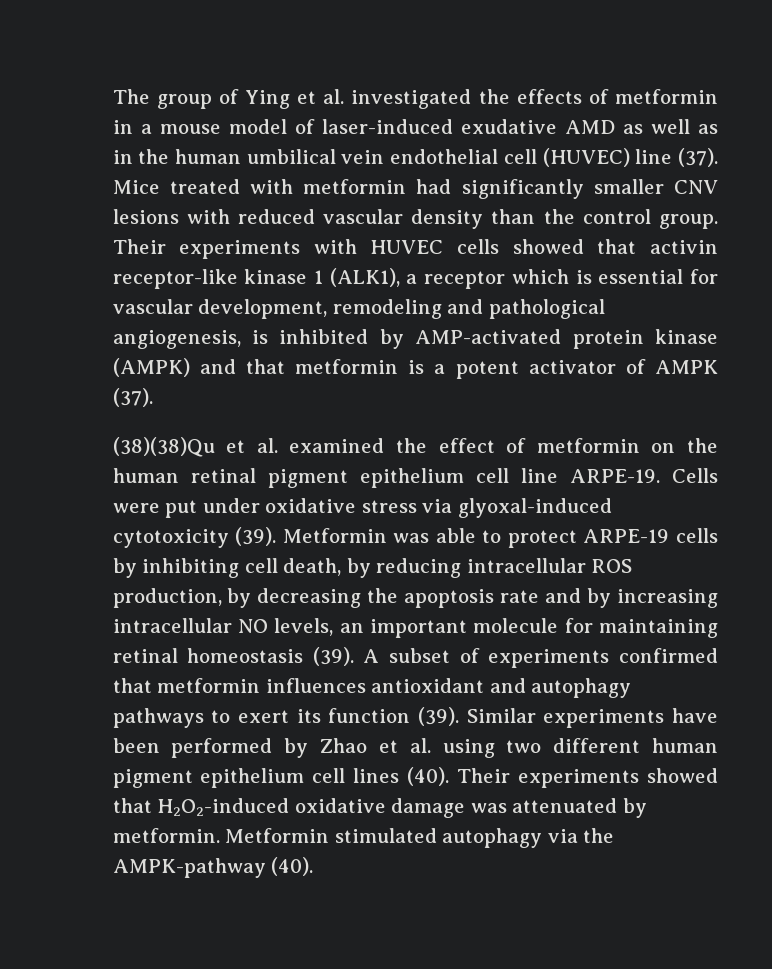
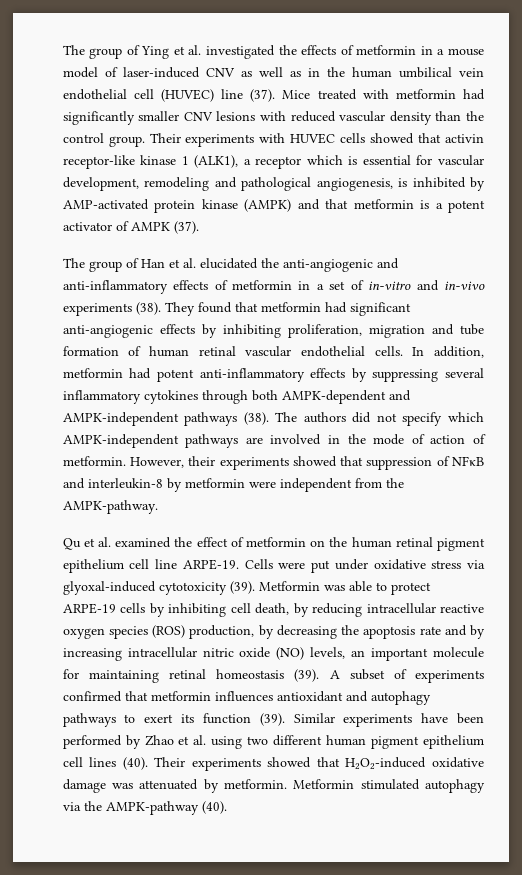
[460,119,615,134] exudative AMD -> [205,68,235,77] CNV
[112,437,215,457] (38)(38)Qu -> [62,258,399,272] [62,280,486,294] [62,302,411,316] [62,324,484,338] [62,346,485,358] [62,368,484,382] [62,390,411,404] [62,412,485,426] [62,434,487,448] [62,456,485,470] [62,478,404,492] [62,500,158,514] [62,538,81,550] The group of Han et al. elucidated the anti-angiogenic and anti-inflammatory effects of metformin in a set of in-vitro and in-vivo experiments (38). They found that metformin had significant anti-angiogenic effects by inhibiting proliferation, migration and tube formation of human retinal vascular endothelial cells. In addition, metformin had potent anti-inflammatory effects by suppressing several inflammatory cytokines through both AMPK-dependent and AMPK-independent pathways (38). The authors did not specify which AMPK-independent pathways are involved in the mode of action of metformin. However, their experiments showed that suppression of NFκB and interleukin-8 by metformin were independent from the AMPK-pathway. // Qu
[591,559,633,573] ROS -> [439,604,484,613] [62,625,186,639] reactive oxygen species (ROS)
[237,619,268,633] NO -> [202,647,305,660] nitric oxide (NO)

